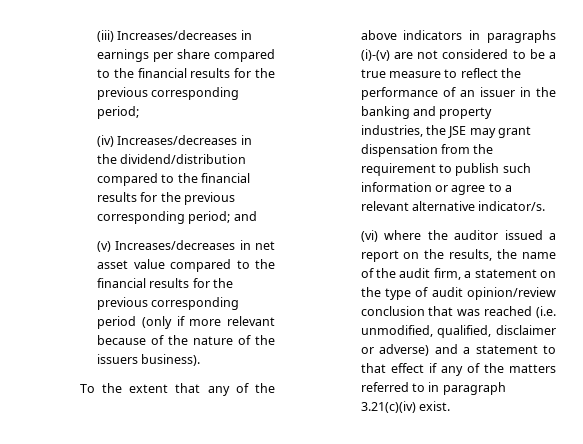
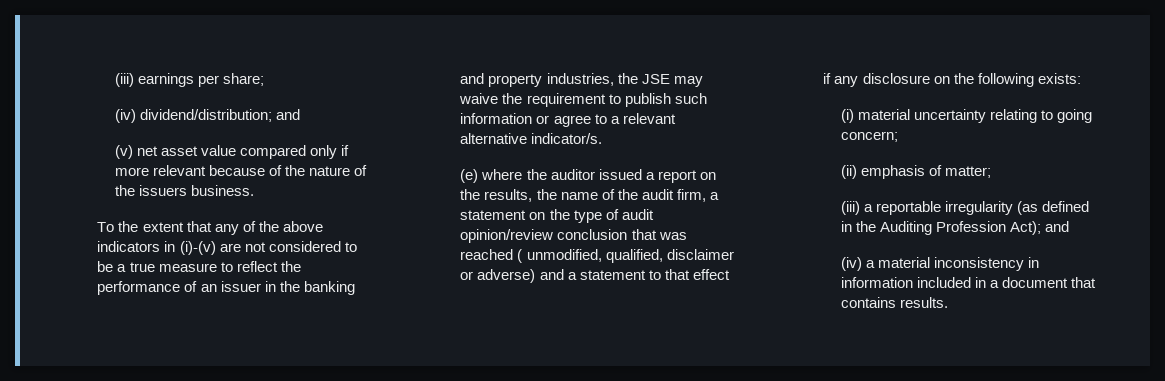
[97,30,252,42] [97,49,275,62] [97,68,275,78] [97,87,240,100] [97,106,140,119] [97,135,252,147] [97,154,247,164] [97,173,251,186] [97,192,236,205] [97,211,231,224] (iii) Increases/decreases in earnings per share compared to the financial results for the previous corresponding period; // (iv) Increases/decreases in the dividend/distribution compared to the financial results for the previous corresponding period; -> [114,73,265,87] [114,109,272,123] (iii) earnings per share; // (iv) dividend/distribution;
[115,240,251,250] Increases/decreases in -> (133, 152) none
[236,259,276,269] [97,278,234,288] [97,297,240,310] [97,316,172,329] to the financial results for the previous corresponding period (only -> [310,145,338,159] only
[141,354,201,366] business). -> [190,185,254,196] business.
[487,30,556,43] paragraphs -> (176, 246) none
[498,126,532,138] [360,144,470,157] grant dispensation from -> [459,93,499,104] waive
[360,230,378,242] (vi) -> [460,169,479,183] (e)
[536,306,556,318] (i.e. -> [517,249,523,263] (
[466,363,556,373] [360,382,506,395] [360,401,450,413] of the matters referred to in paragraph 3.21(c)(iv) exist. -> [862,73,1081,87] [840,109,1093,123] [840,131,898,142] [840,165,992,179] [840,201,1090,215] [840,221,1070,235] [840,257,1040,271] [840,277,1097,288] [840,297,948,308] disclosure on the following exists: // (i) material uncertainty relating to going concern; // (ii) emphasis of matter; // (iii) a reportable irregularity (as defined in the Auditing Profession Act); and // (iv) a material inconsistency in information included in a document that contains results.

